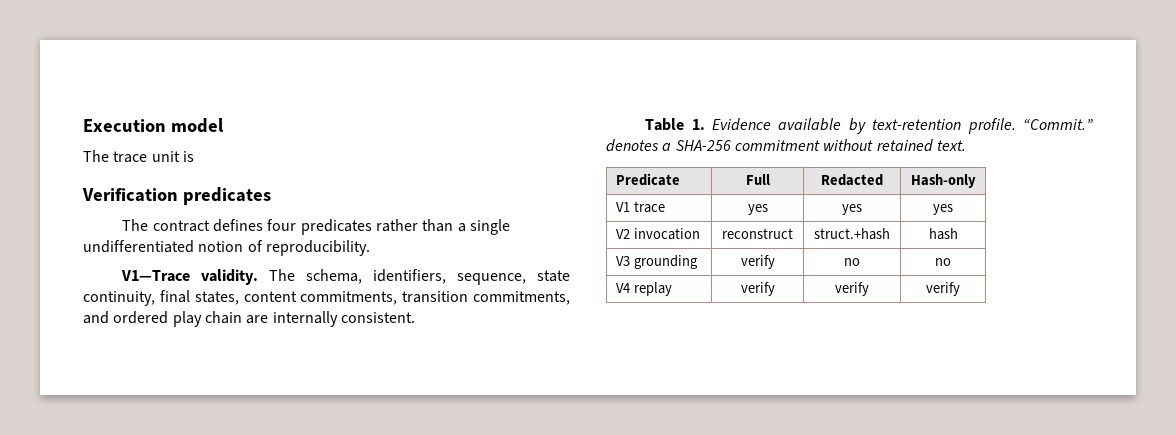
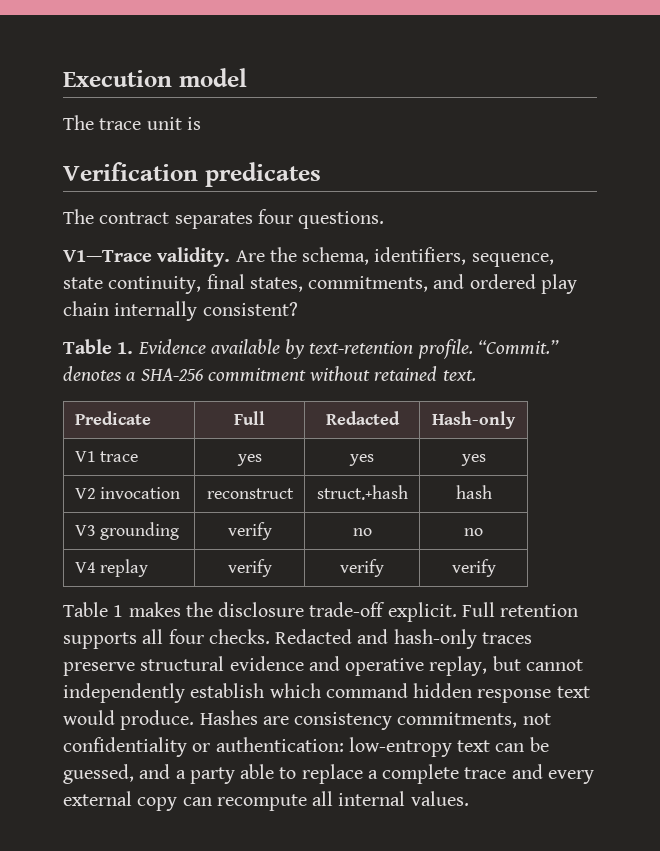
[212,219,510,235] [83,240,370,256] defines four predicates rather than a single undifferentiated notion of reproducibility. -> [174,209,385,229] separates four questions.
[269,269,296,281] The -> [235,247,297,262] Are the
[243,291,469,305] content commitments, transition -> (303, 284) none
[246,311,415,327] are internally consistent. -> [114,301,298,321] internally consistent?
(960, 289) none -> [63,602,579,622] [63,629,532,649] [63,656,583,676] [63,683,590,703] [63,710,551,730] [63,737,549,757] [63,764,594,784] [63,791,469,811] // Table 1 makes the disclosure trade-off explicit. Full retention supports all four checks. Redacted and hash-only traces preserve structural evidence and operative replay, but cannot independently establish which command hidden response text would produce. Hashes are consistency commitments, not confidentiality or authentication: low-entropy text can be guessed, and a party able to replace a complete trace and every external copy can recompute all internal values.

